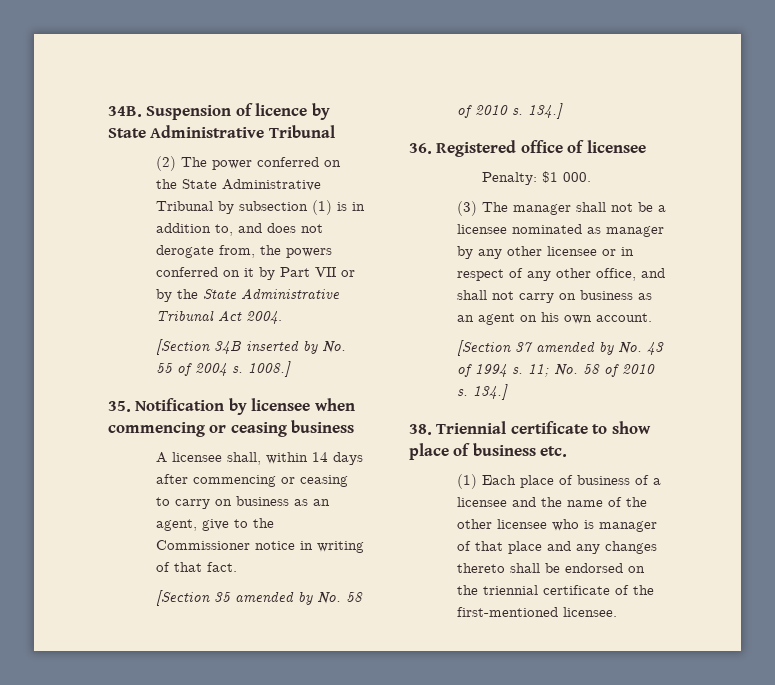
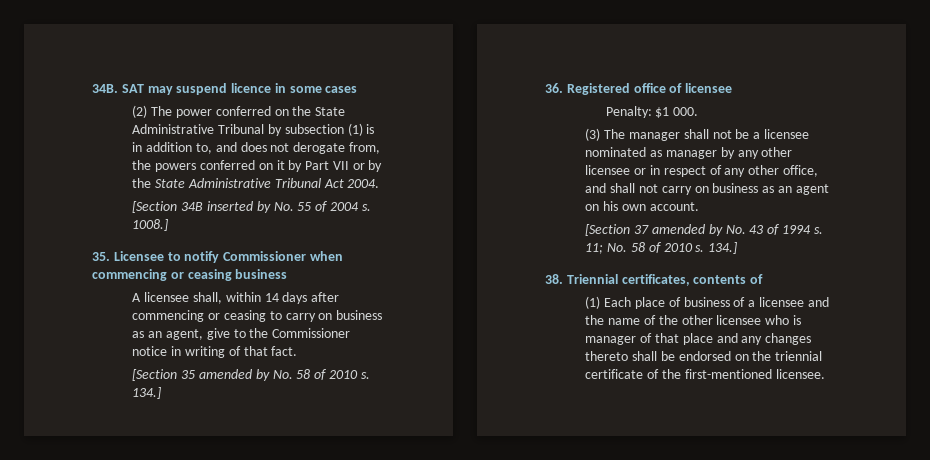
[146,103,330,120] [108,125,335,138] Suspension of licence by State Administrative Tribunal -> [121,83,358,95] SAT may suspend licence in some cases
[135,398,311,415] Notification by licensee -> [113,251,307,263] Licensee to notify Commissioner
[510,421,651,434] [409,443,568,460] certificate to show place of business etc. -> [621,274,764,286] certificates, contents of

